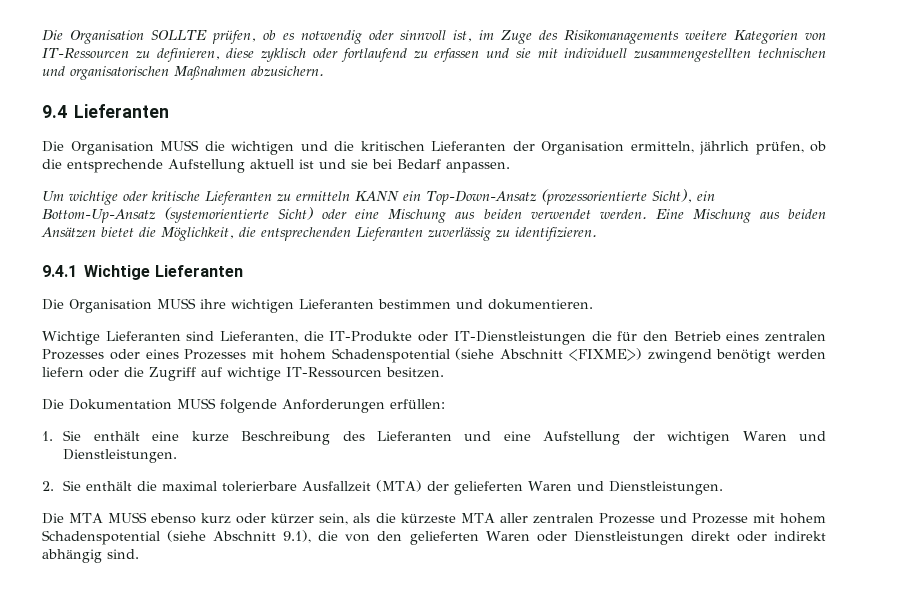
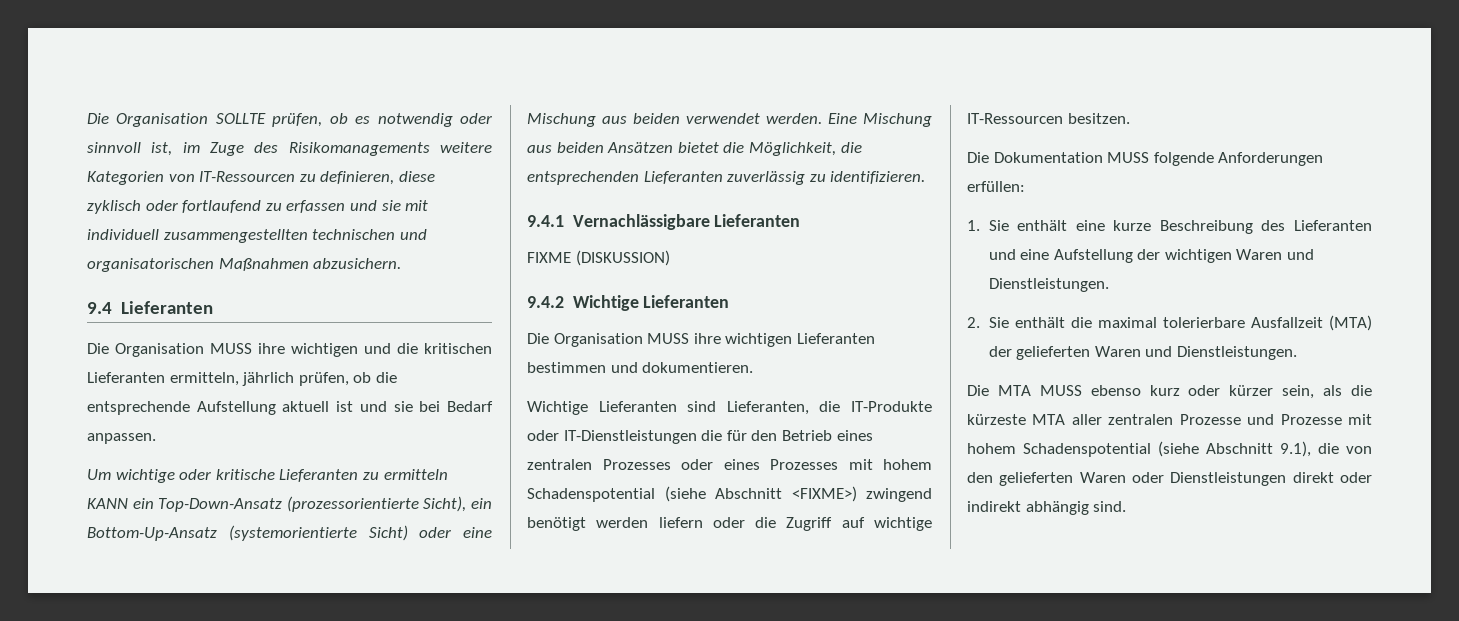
[204,141,225,151] die -> [258,343,285,354] ihre
[512,141,624,155] der Organisation -> (165, 377) none
(77, 271) none -> [572,214,801,230] [527,250,670,266] [527,296,564,308] Vernachlässigbare Lieferanten // FIXME (DISKUSSION) // 9.4.2

